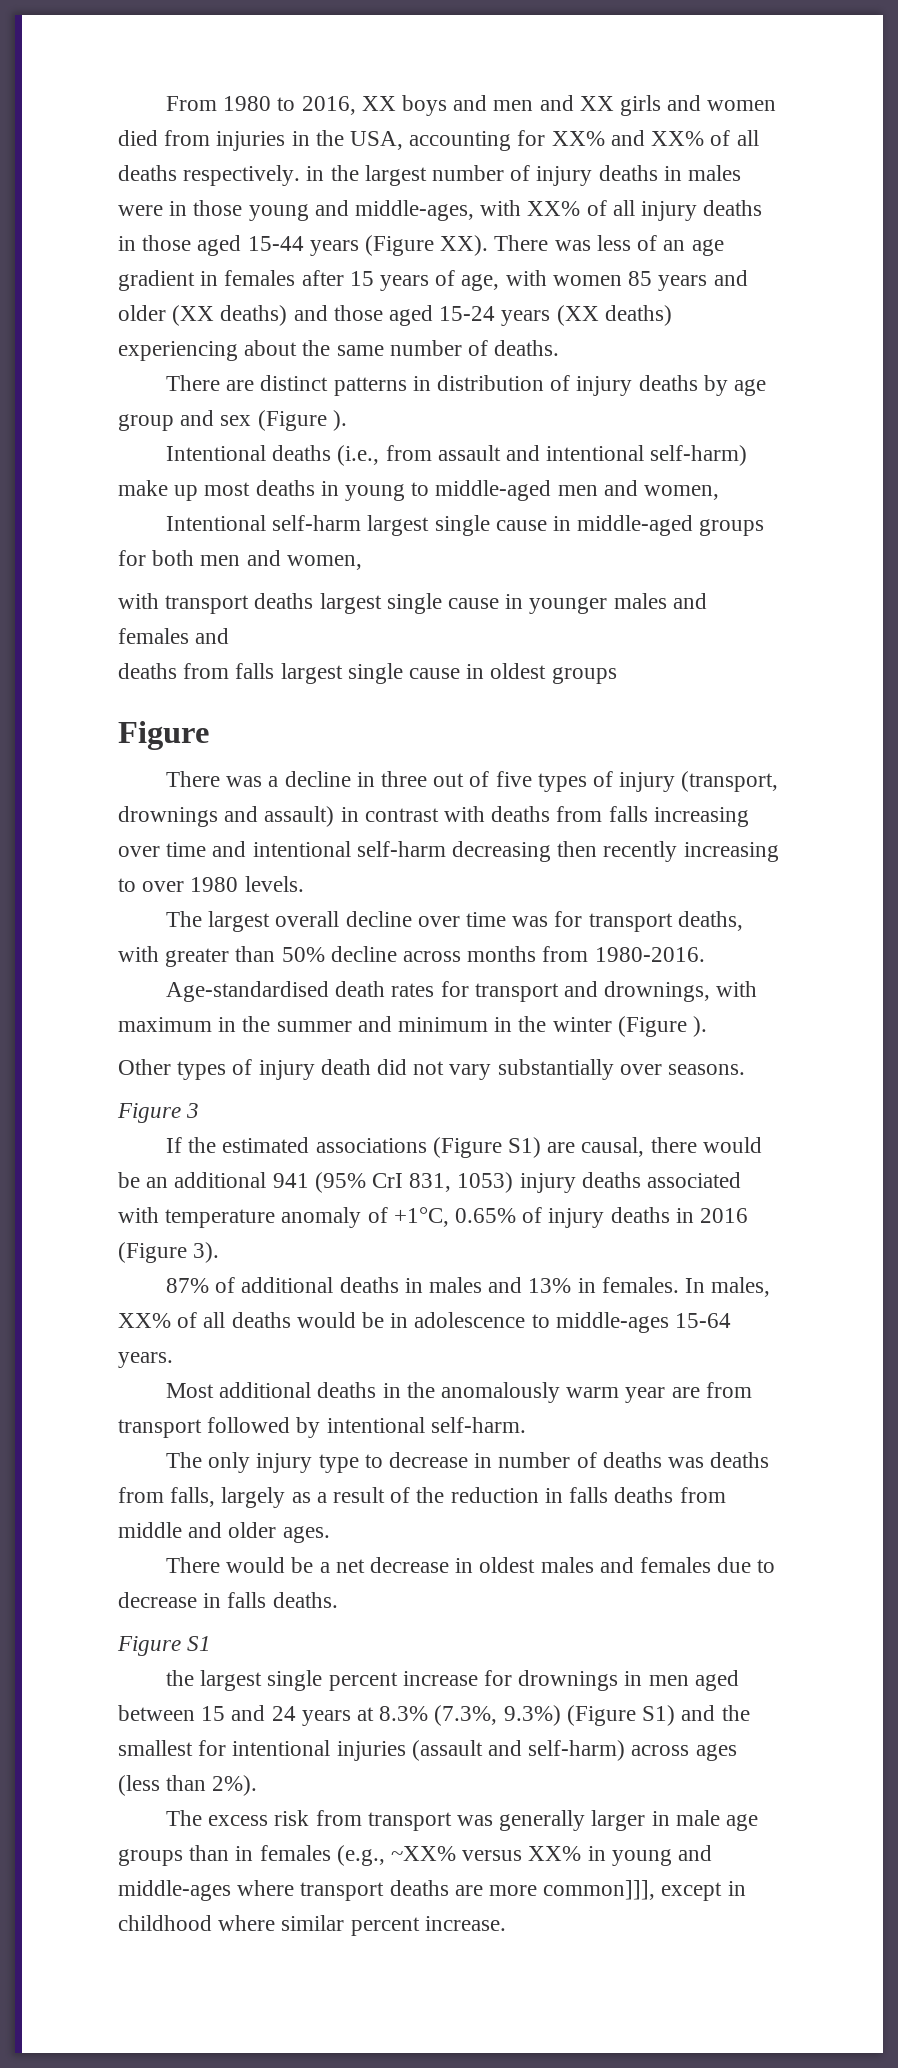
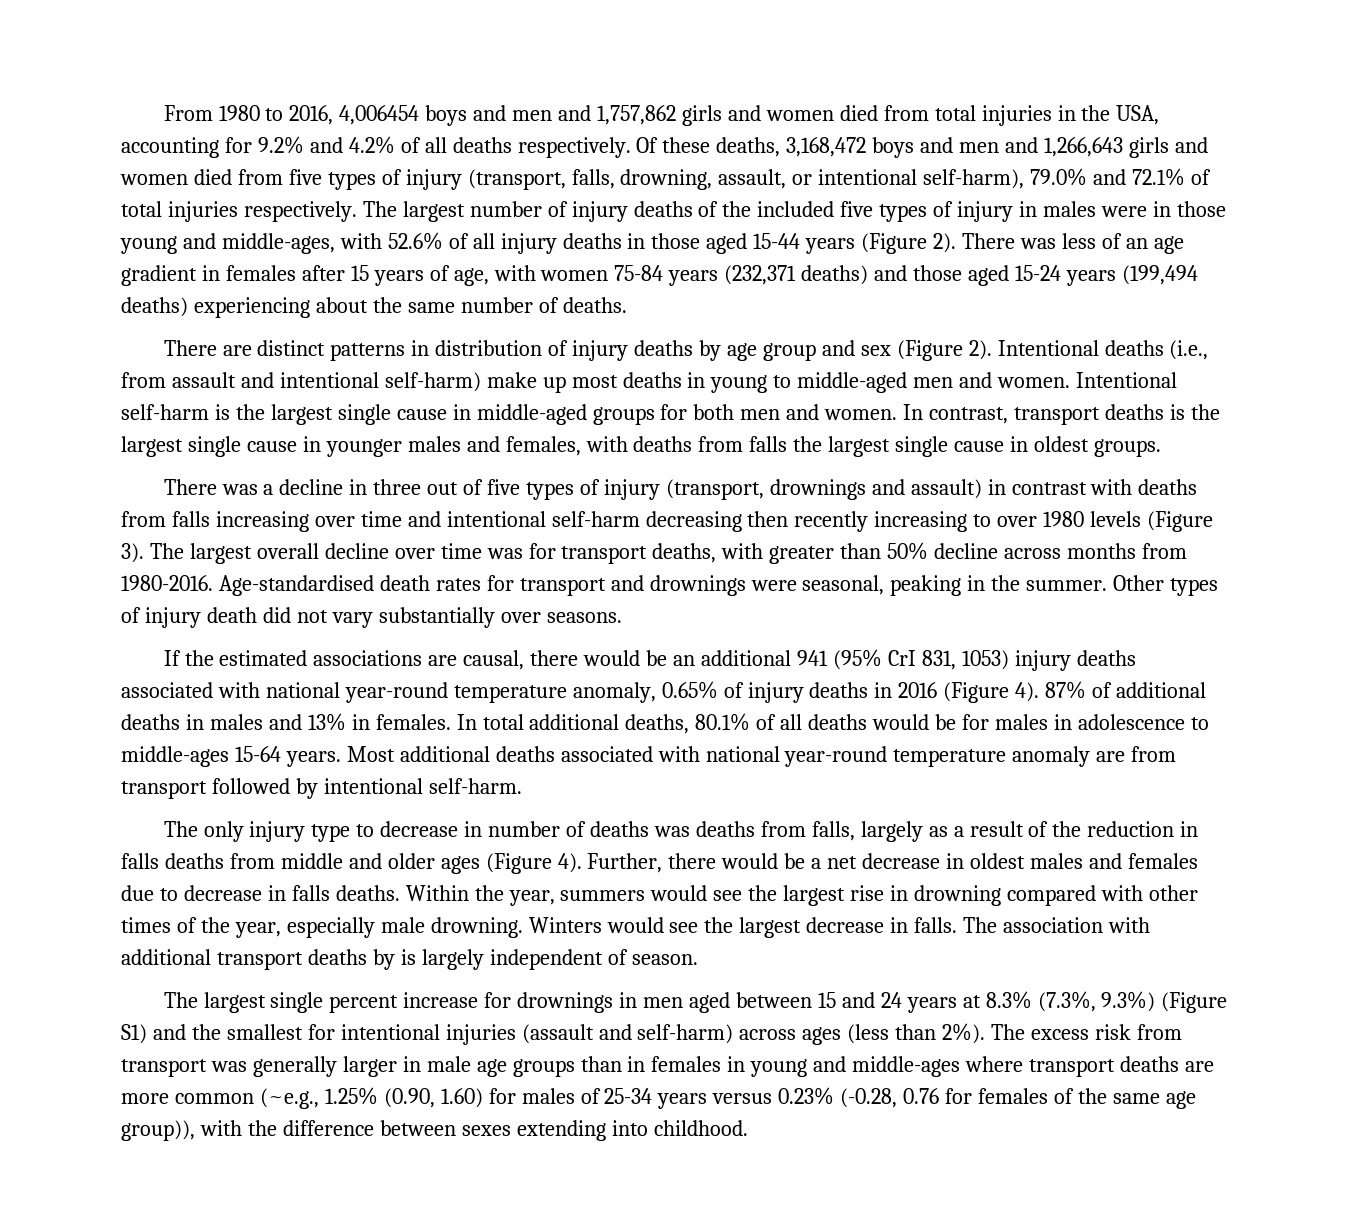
[361,95,777,116] [118,130,211,146] XX boys and men and XX girls and women died from -> [339,105,976,126] 4,006454 boys and men and 1,757,862 girls and women died from total
[551,130,705,146] XX% and XX% -> [257,136,395,154] 9.2% and 4.2%
[306,165,359,181] in the -> [636,137,1208,158] [120,168,1211,190] [121,201,397,222] Of these deaths, 3,168,472 boys and men and 1,266,643 girls and women died from five types of injury (transport, falls, drowning, assault, or intentional self-harm), 79.0% and 72.1% of total injuries respectively. The
(658, 173) none -> [698,201,1014,222] of the included five types of injury
[527,201,581,216] XX% -> [387,232,443,250] 52.6%
[440,235,489,256] XX). -> [933,233,957,253] 2).
[628,270,748,291] [118,305,215,326] 85 years and older (XX -> [614,265,797,286] 75-84 years (232,371
[556,305,599,326] (XX -> [1121,265,1198,285] (199,494
[332,410,347,431] ). // -> [968,340,992,360] 2).
[644,485,720,500] women, // -> [997,377,1071,388] women.
(362, 523) none -> [214,404,265,420] is the
[286,555,362,570] [118,593,314,614] women, // with transport deaths -> [824,404,1220,425] women. In contrast, transport deaths is the
[118,628,230,644] [118,663,275,679] females and // deaths from falls -> [505,436,823,456] females, with deaths from falls the
[551,667,617,684] [118,721,209,750] groups // Figure -> [1093,439,1161,457] groups.
[244,876,304,892] levels. // -> [1090,511,1214,532] [121,543,144,563] levels (Figure 3).
(705, 954) // -> (213, 583) none
[604,981,758,1002] [118,1016,708,1037] drownings, with maximum in the summer and minimum in the winter (Figure ). // -> [649,575,1108,596] drownings were seasonal, peaking in the summer.
[117,1103,200,1123] // Figure 3 -> (622, 617) none
[432,1137,541,1158] (Figure S1) -> (423, 658) none
[165,1207,449,1228] temperature anomaly of +1°C, -> [265,682,656,703] national year-round temperature anomaly,
[193,1242,220,1263] 3). // -> [1015,682,1040,702] 4).
[711,1277,771,1297] [118,1313,171,1328] males, XX% -> [482,713,751,734] total additional deaths, 80.1%
(385, 1320) none -> [961,714,1048,730] for males
(173, 1360) // -> (341, 759) none
[382,1382,666,1403] in the anomalously warm year -> [560,746,1091,767] associated with national year-round temperature anomaly
[282,1526,330,1543] [165,1557,220,1573] ages. // There -> [440,853,717,874] ages (Figure 4). Further, there
[117,1636,212,1656] [165,1670,194,1686] // Figure S1 // the -> [405,885,1198,906] [121,917,1150,938] [121,949,698,970] [163,992,198,1008] Within the year, summers would see the largest rise in drowning compared with other times of the year, especially male drowning. Winters would see the largest decrease in falls. The association with additional transport deaths by is largely independent of season. // The
(258, 1785) // -> (986, 1033) none
[336,1845,582,1866] (e.g., ~XX% versus XX% -> (722, 1064) none
[543,1880,746,1901] [118,1915,506,1936] common]]], except in childhood where similar percent increase. -> [174,1087,1196,1109] [121,1120,748,1141] common (~e.g., 1.25% (0.90, 1.60) for males of 25-34 years versus 0.23% (-0.28, 0.76 for females of the same age group)), with the difference between sexes extending into childhood.

